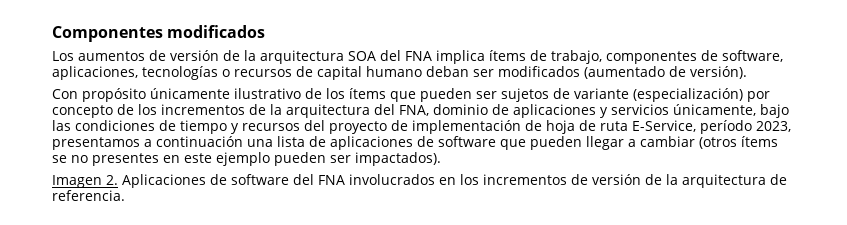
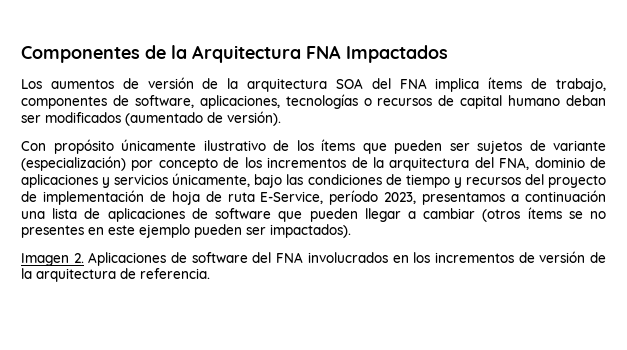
[167,25,266,38] modificados -> [145,45,448,63] de la Arquitectura FNA Impactados

